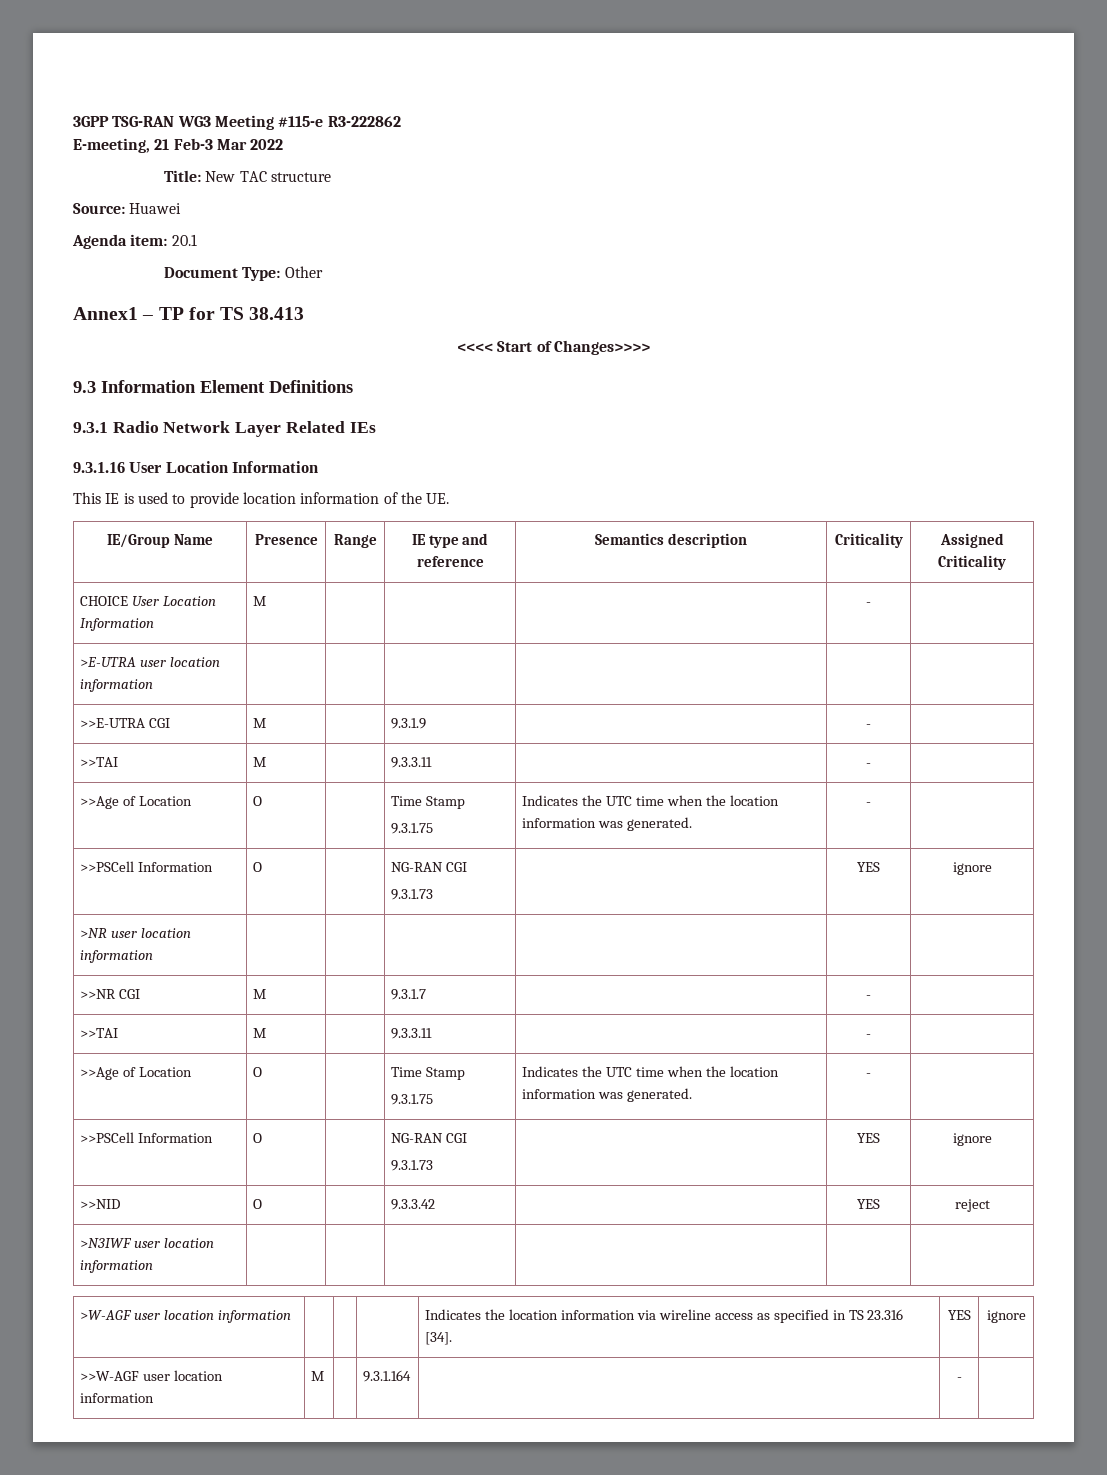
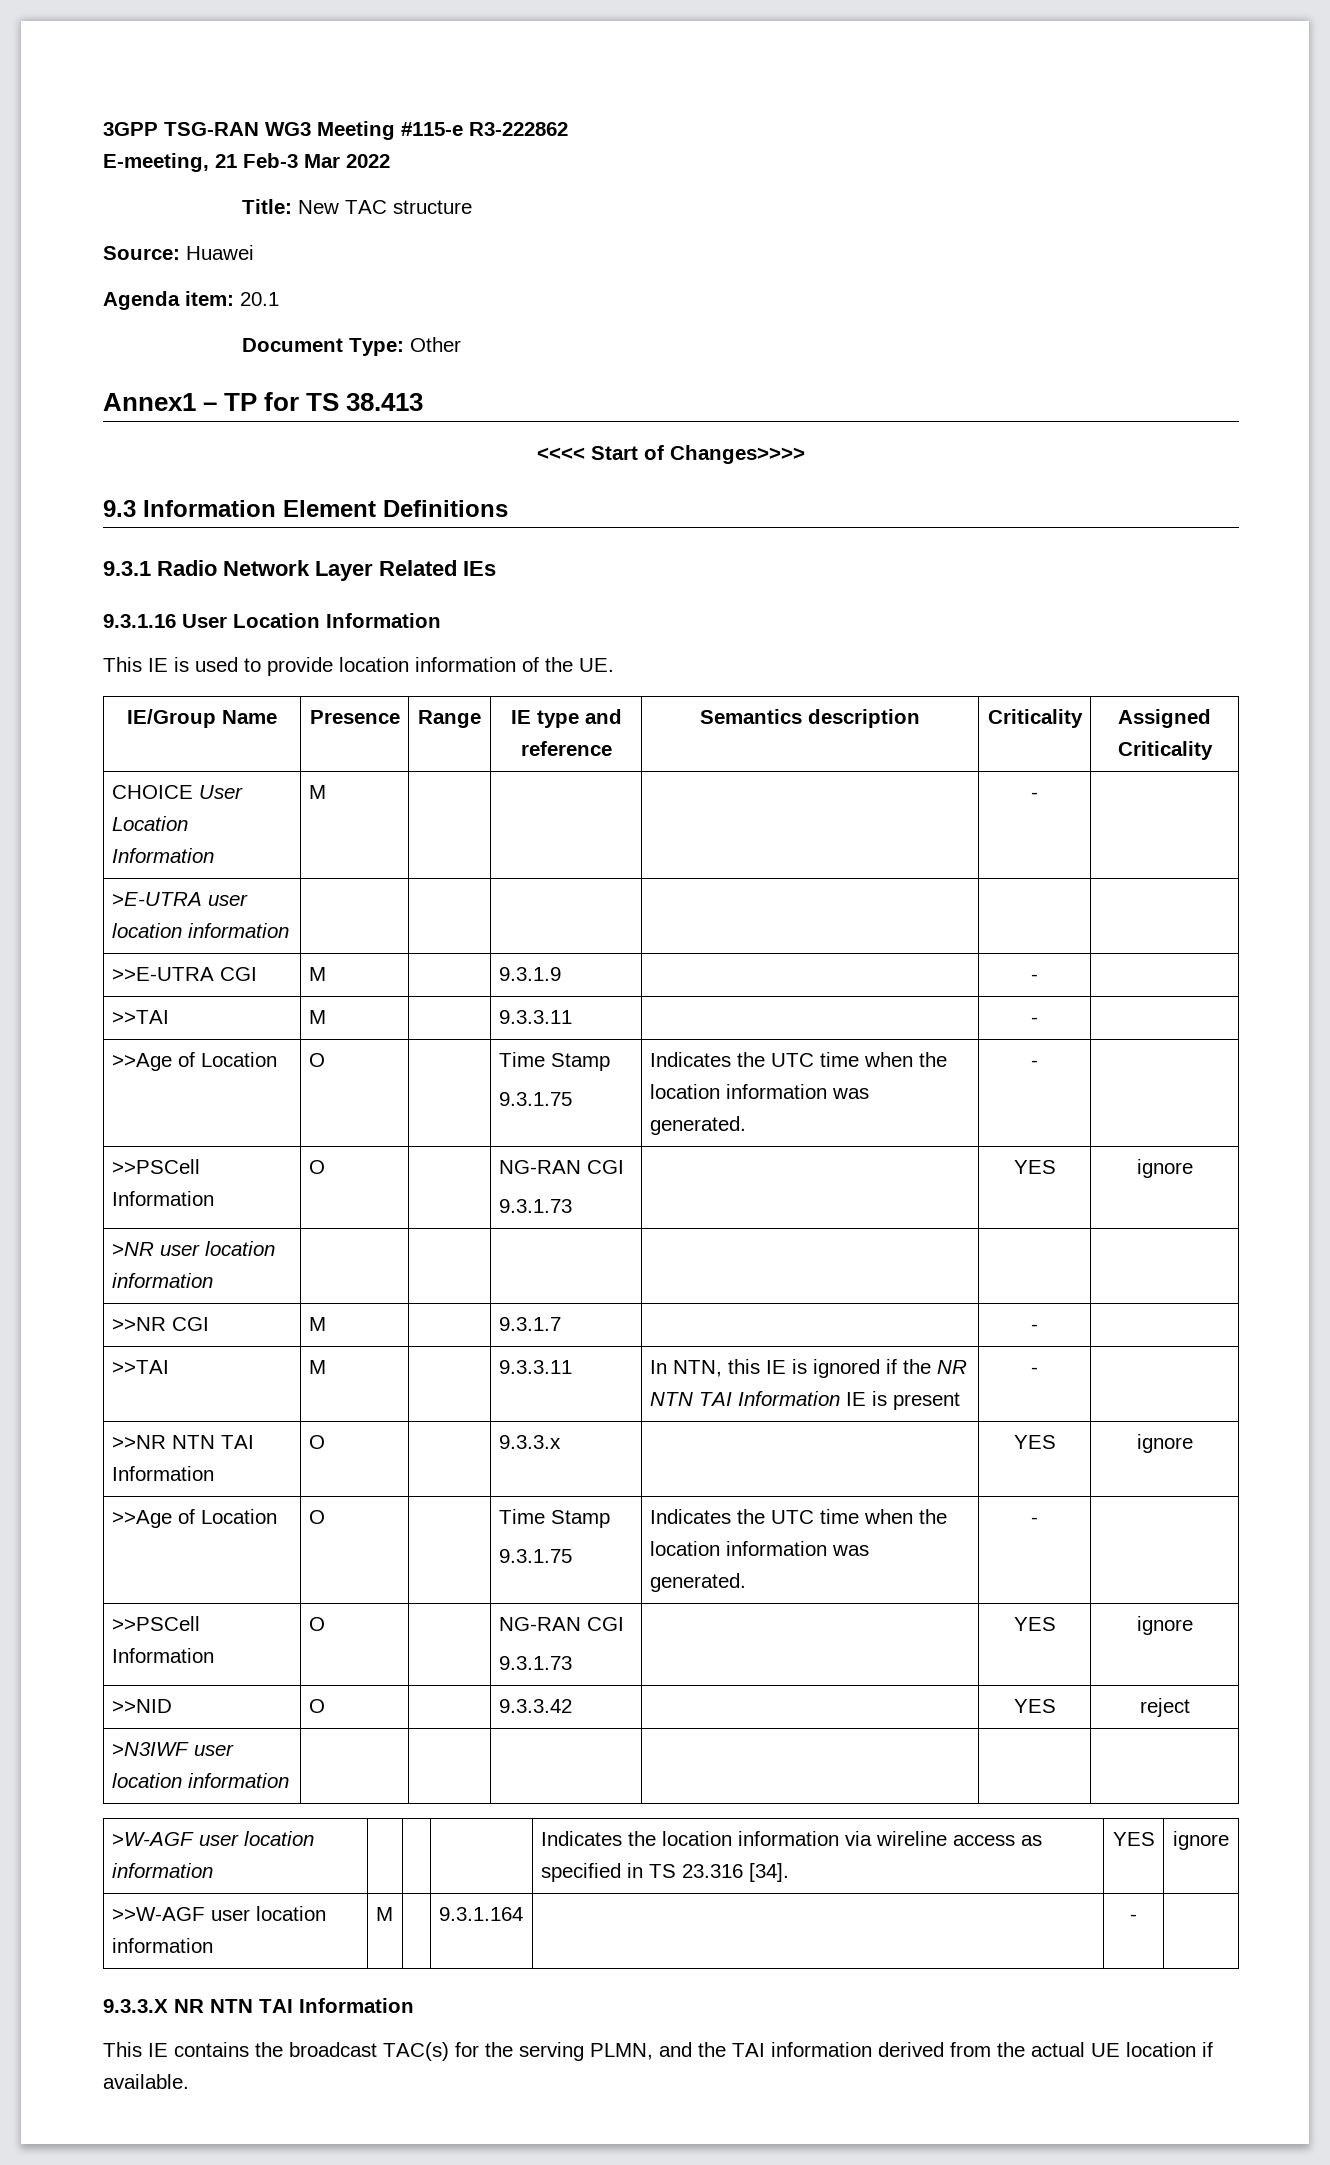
[866,1034,871,1038] | - | -> [649,1359,967,1378] [649,1391,960,1410] [1031,1367,1038,1374] [111,1435,254,1449] [111,1466,214,1481] [308,1435,325,1449] [498,1435,561,1449] [1013,1435,1056,1449] [1136,1434,1193,1453] In NTN, this IE is ignored if the NR NTN TAI Information IE is present | - | // >>NR NTN TAI Information | O | | 9.3.3.x | | YES | ignore
(962, 1379) none -> [103,1998,414,2013] [103,2042,1213,2061] [103,2074,189,2089] // 9.3.3.X NR NTN TAI Information // This IE contains the broadcast TAC(s) for the serving PLMN, and the TAI information derived from the actual UE location if available.

